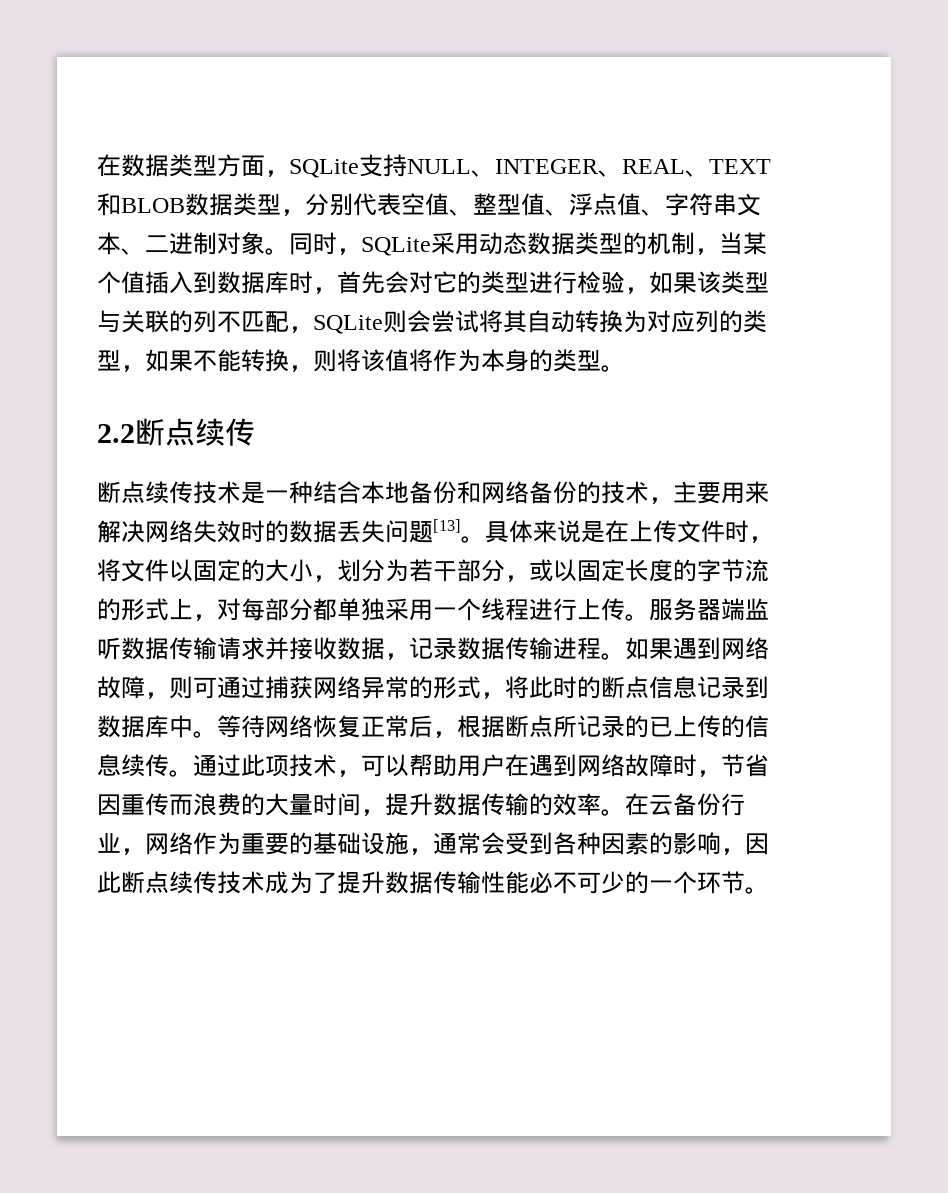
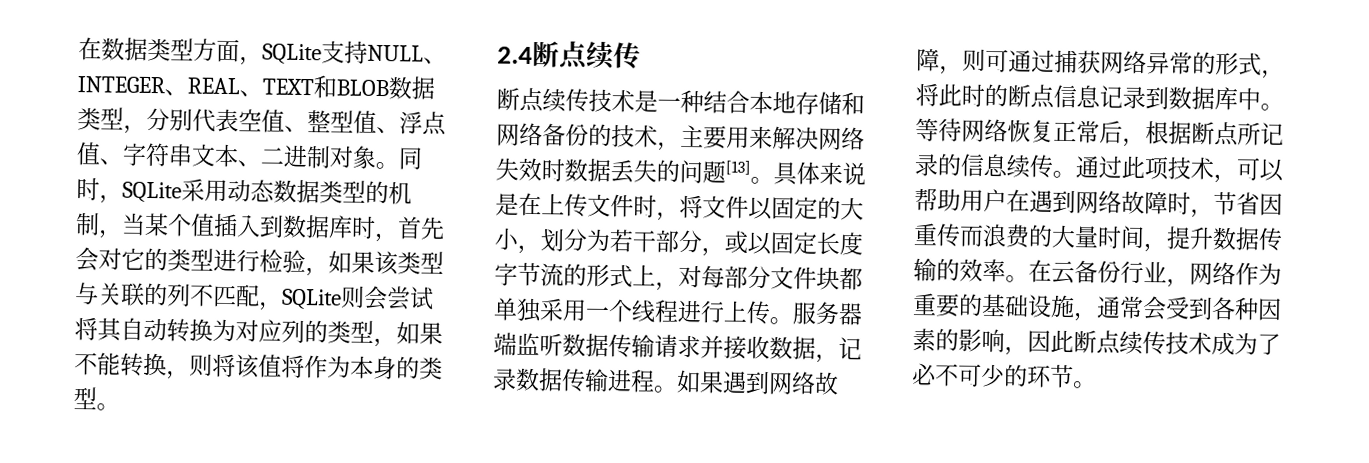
[97,424,135,443] 2.2 -> [497,46,533,64] 2.4
[409,481,457,504] 备份 -> [795,91,842,116] 存储
[265,520,289,543] 的 -> (565, 170) none
(385, 531) none -> [656,159,680,183] 的
[673,559,697,582] 的 -> (864, 244) none
(313, 609) none -> [770,266,840,291] 文件块
[649,715,745,738] 已上传的 -> (962, 165) none
[337,871,529,894] 提升数据传输性能 -> (1281, 344) none
[649,871,697,894] 一个 -> (1028, 376) none

